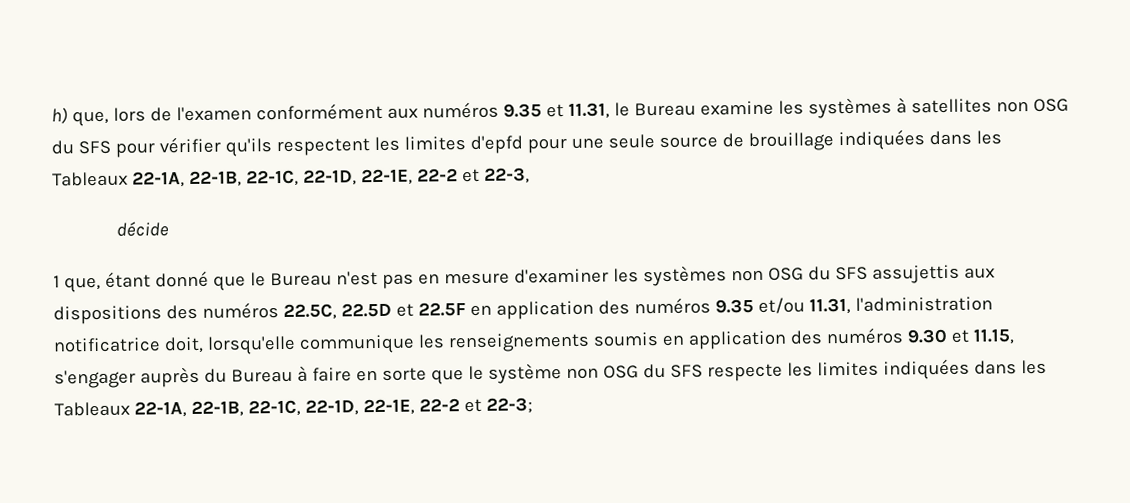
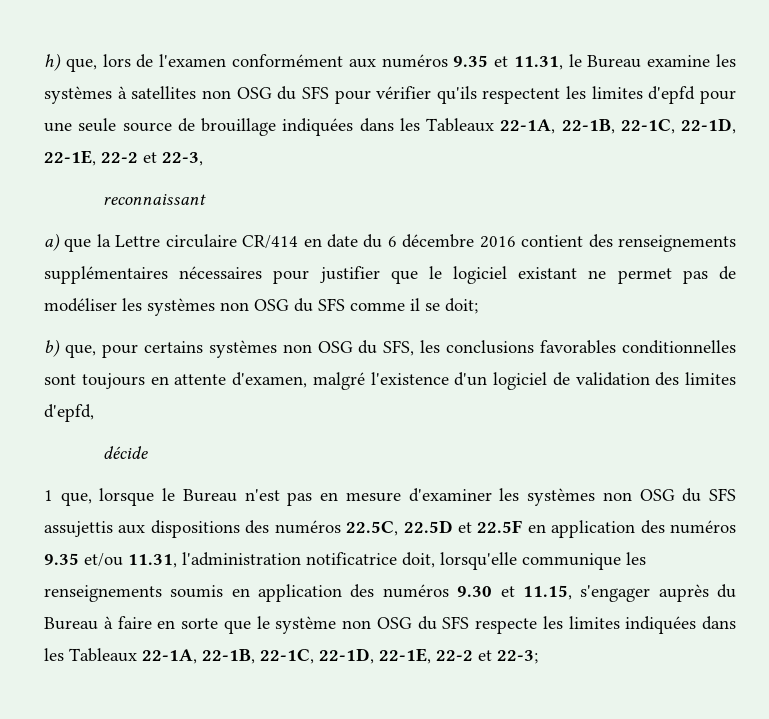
(530, 175) none -> [102,194,206,205] [44,233,737,252] [44,266,736,284] [44,298,478,316] [44,339,737,358] [44,372,736,390] [44,404,94,422] // reconnaissant // a) que la Lettre circulaire CR/414 en date du 6 décembre 2016 contient des renseignements supplémentaires nécessaires pour justifier que le logiciel existant ne permet pas de modéliser les systèmes non OSG du SFS comme il se doit; // b) que, pour certains systèmes non OSG du SFS, les conclusions favorables conditionnelles sont toujours en attente d'examen, malgré l'existence d'un logiciel de validation des limites d'epfd,
[104,270,246,291] étant donné que -> [99,488,155,506] lorsque

